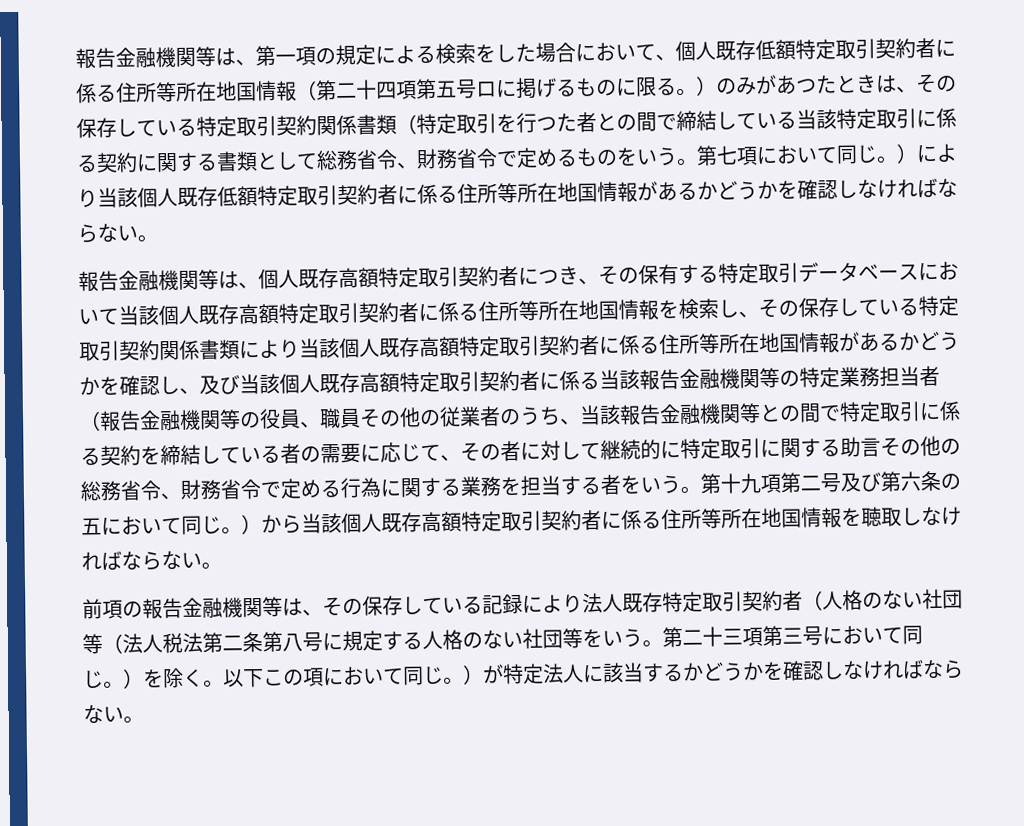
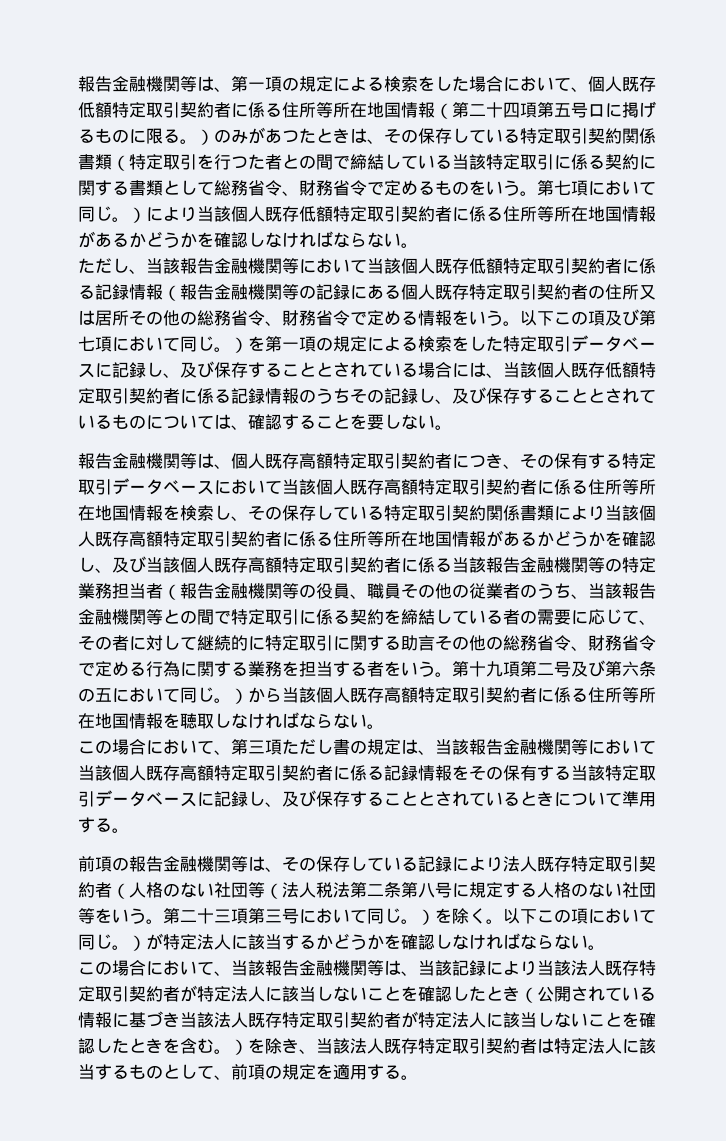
(158, 238) none -> [78,258,657,274] [78,284,657,301] [78,309,657,326] [78,335,657,353] [78,361,657,378] [78,387,657,404] [78,414,453,430] // ただし、当該報告金融機関等において当該個人既存低額特定取引契約者に係る記録情報（報告金融機関等の記録にある個人既存特定取引契約者の住所又は居所その他の総務省令、財務省令で定める情報をいう。以下この項及び第七項において同じ。）を第一項の規定による検索をした特定取引データベースに記録し、及び保存することとされている場合には、当該個人既存低額特定取引契約者に係る記録情報のうちその記録し、及び保存することとされているものについては、確認することを要しない。
(222, 565) none -> [78,739,657,755] [78,765,657,781] [78,790,657,807] [78,817,130,833] // この場合において、第三項ただし書の規定は、当該報告金融機関等において当該個人既存高額特定取引契約者に係る記録情報をその保有する当該特定取引データベースに記録し、及び保存することとされているときについて準用する。
(144, 719) none -> [78,960,657,976] [78,985,657,1003] [78,1011,657,1028] [78,1038,657,1055] [78,1064,419,1080] // この場合において、当該報告金融機関等は、当該記録により当該法人既存特定取引契約者が特定法人に該当しないことを確認したとき（公開されている情報に基づき当該法人既存特定取引契約者が特定法人に該当しないことを確認したときを含む。）を除き、当該法人既存特定取引契約者は特定法人に該当するものとして、前項の規定を適用する。

